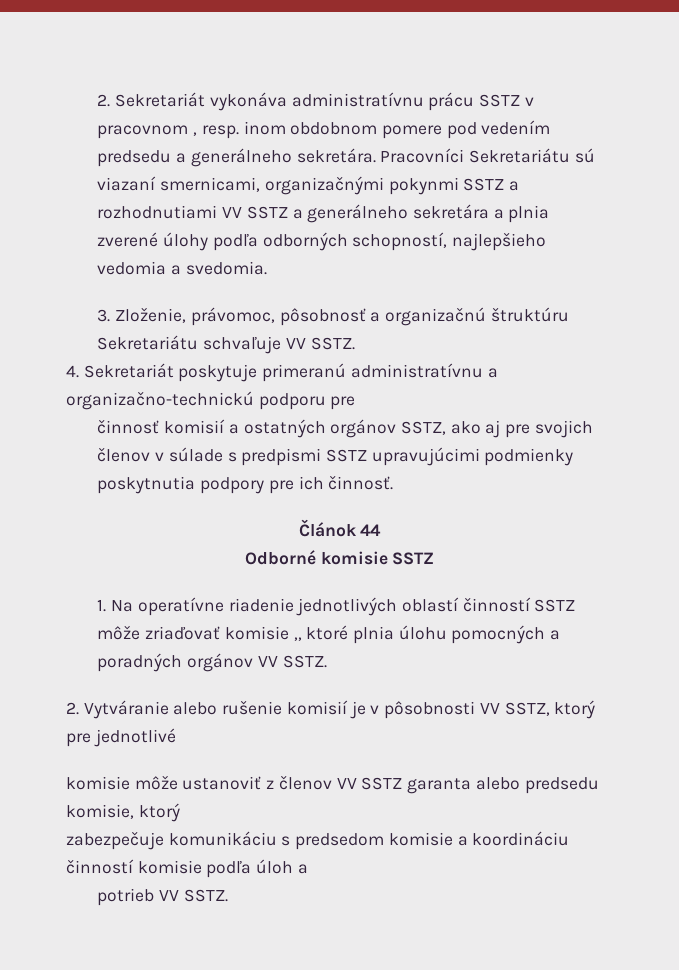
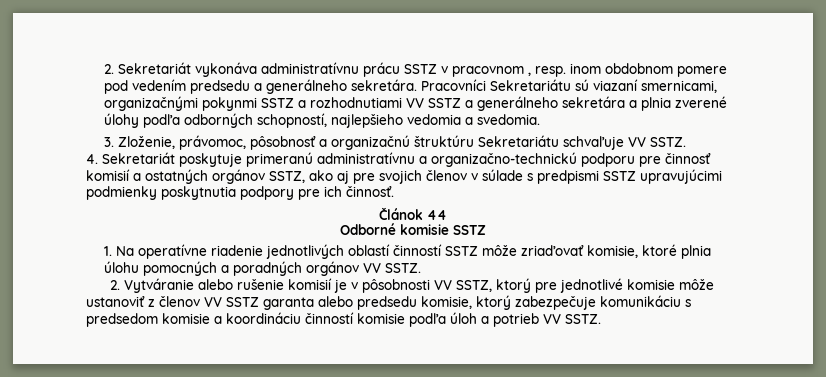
(356, 403) // -> (661, 161) none
[224,626,302,641] komisie ,, -> [586,245,638,258] komisie,
(176, 737) // -> (624, 285) none
(180, 812) // -> (511, 302) none
(308, 869) // -> (489, 320) none

